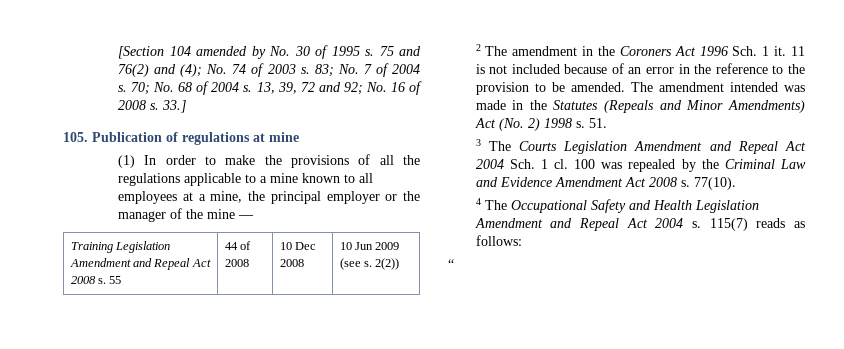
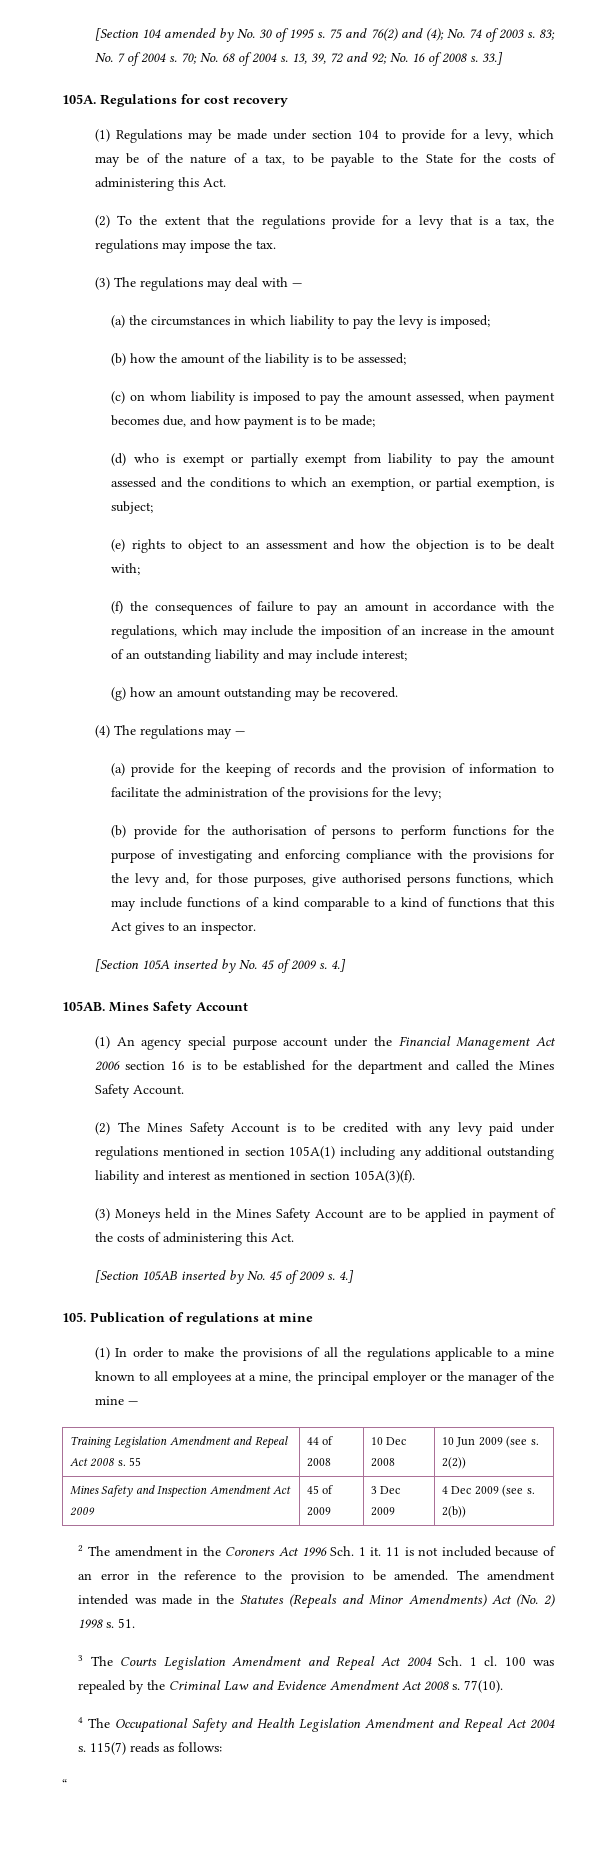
(187, 106) none -> [62,94,288,107] [94,129,555,143] [94,153,557,167] [94,177,226,191] [94,215,555,229] [94,239,276,253] [94,277,302,291] [111,315,491,329] [111,353,407,367] [111,391,555,405] [111,415,376,429] [111,453,555,467] [111,477,554,491] [111,501,154,514] [111,539,555,553] [111,563,141,575] [111,601,554,615] [111,625,555,639] [111,649,408,663] [111,687,399,701] [94,725,245,739] [111,763,554,777] [111,787,442,801] [111,825,554,839] [111,849,554,863] [111,873,554,887] [111,897,554,911] [111,922,257,935] [94,959,346,973] [62,1001,248,1014] [94,1036,556,1050] [94,1060,555,1074] [94,1084,184,1098] [94,1122,554,1136] [94,1146,555,1160] [94,1170,415,1184] [94,1208,557,1222] [94,1232,294,1246] [94,1270,354,1284] // 105A. Regulations for cost recovery // (1) Regulations may be made under section 104 to provide for a levy, which may be of the nature of a tax, to be payable to the State for the costs of administering this Act. // (2) To the extent that the regulations provide for a levy that is a tax, the regulations may impose the tax. // (3) The regulations may deal with — // (a) the circumstances in which liability to pay the levy is imposed; // (b) how the amount of the liability is to be assessed; // (c) on whom liability is imposed to pay the amount assessed, when payment becomes due, and how payment is to be made; // (d) who is exempt or partially exempt from liability to pay the amount assessed and the conditions to which an exemption, or partial exemption, is subject; // (e) rights to object to an assessment and how the objection is to be dealt with; // (f) the consequences of failure to pay an amount in accordance with the regulations, which may include the imposition of an increase in the amount of an outstanding liability and may include interest; // (g) how an amount outstanding may be recovered. // (4) The regulations may — // (a) provide for the keeping of records and the provision of information to facilitate the administration of the provisions for the levy; // (b) provide for the authorisation of persons to perform functions for the purpose of investigating and enforcing compliance with the provisions for the levy and, for those purposes, give authorised persons functions, which may include functions of a kind comparable to a kind of functions that this Act gives to an inspector. // [Section 105A inserted by No. 45 of 2009 s. 4.] // 105AB. Mines Safety Account // (1) An agency special purpose account under the Financial Management Act 2006 section 16 is to be established for the department and called the Mines Safety Account. // (2) The Mines Safety Account is to be credited with any levy paid under regulations mentioned in section 105A(1) including any additional outstanding liability and interest as mentioned in section 105A(3)(f). // (3) Moneys held in the Mines Safety Account are to be applied in payment of the costs of administering this Act. // [Section 105AB inserted by No. 45 of 2009 s. 4.]
(400, 264) none -> [70,1485,291,1498] [70,1507,96,1516] [307,1485,334,1494] [307,1507,332,1516] [371,1486,401,1494] [371,1507,396,1516] [442,1485,535,1497] [442,1506,467,1518] // Mines Safety and Inspection Amendment Act 2009 | 45 of 2009 | 3 Dec 2009 | 4 Dec 2009 (see s. 2(b))

